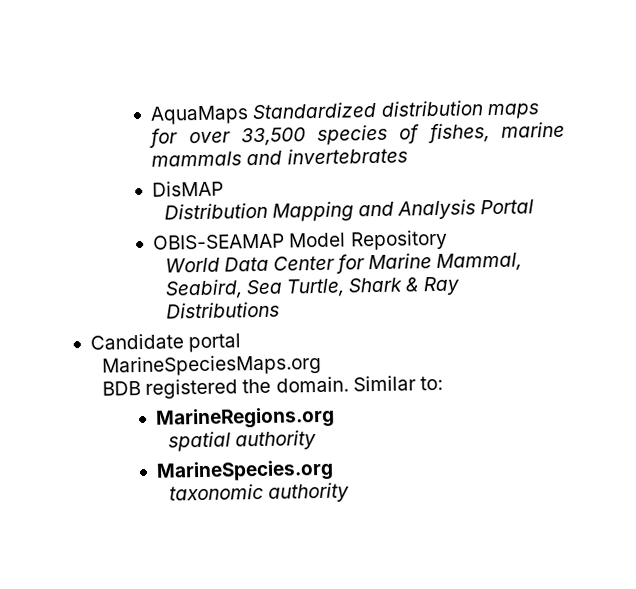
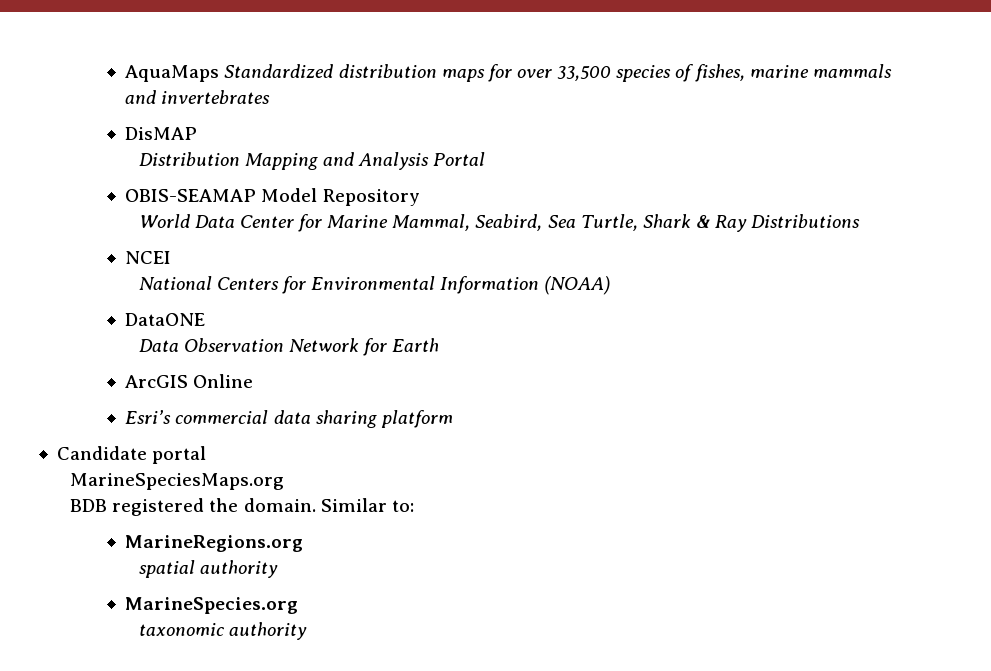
(280, 310) none -> [125,251,172,264] [138,276,611,295] [125,313,206,326] [138,338,440,356] [125,374,254,388] [125,410,453,428] // NCEI // National Centers for Environmental Information (NOAA) // DataONE // Data Observation Network for Earth // ArcGIS Online // Esri’s commercial data sharing platform

